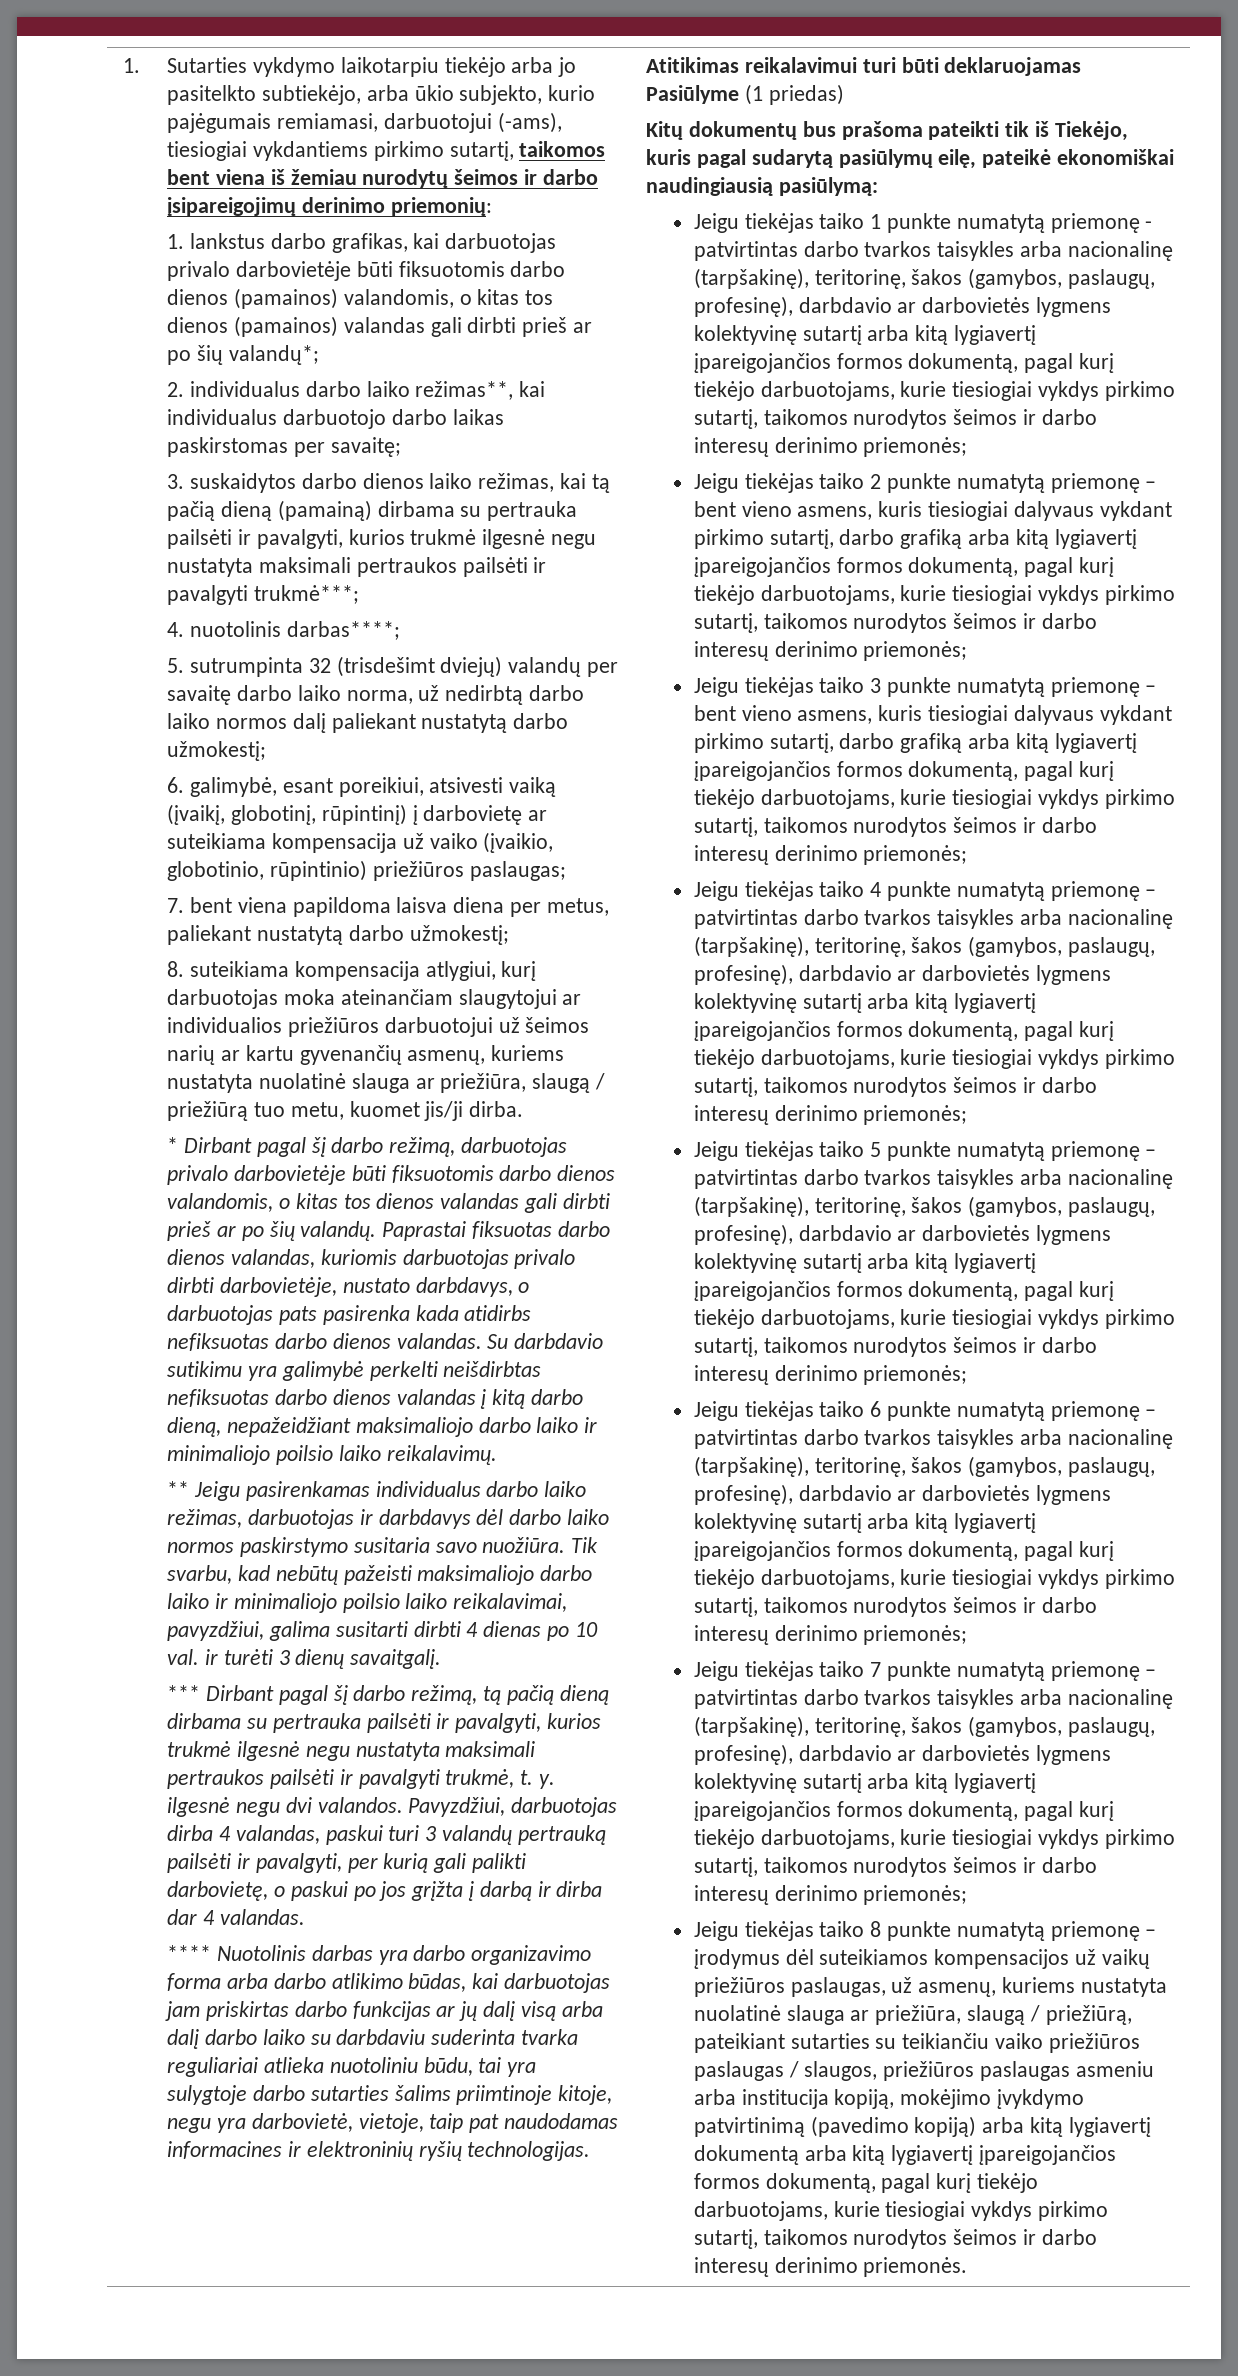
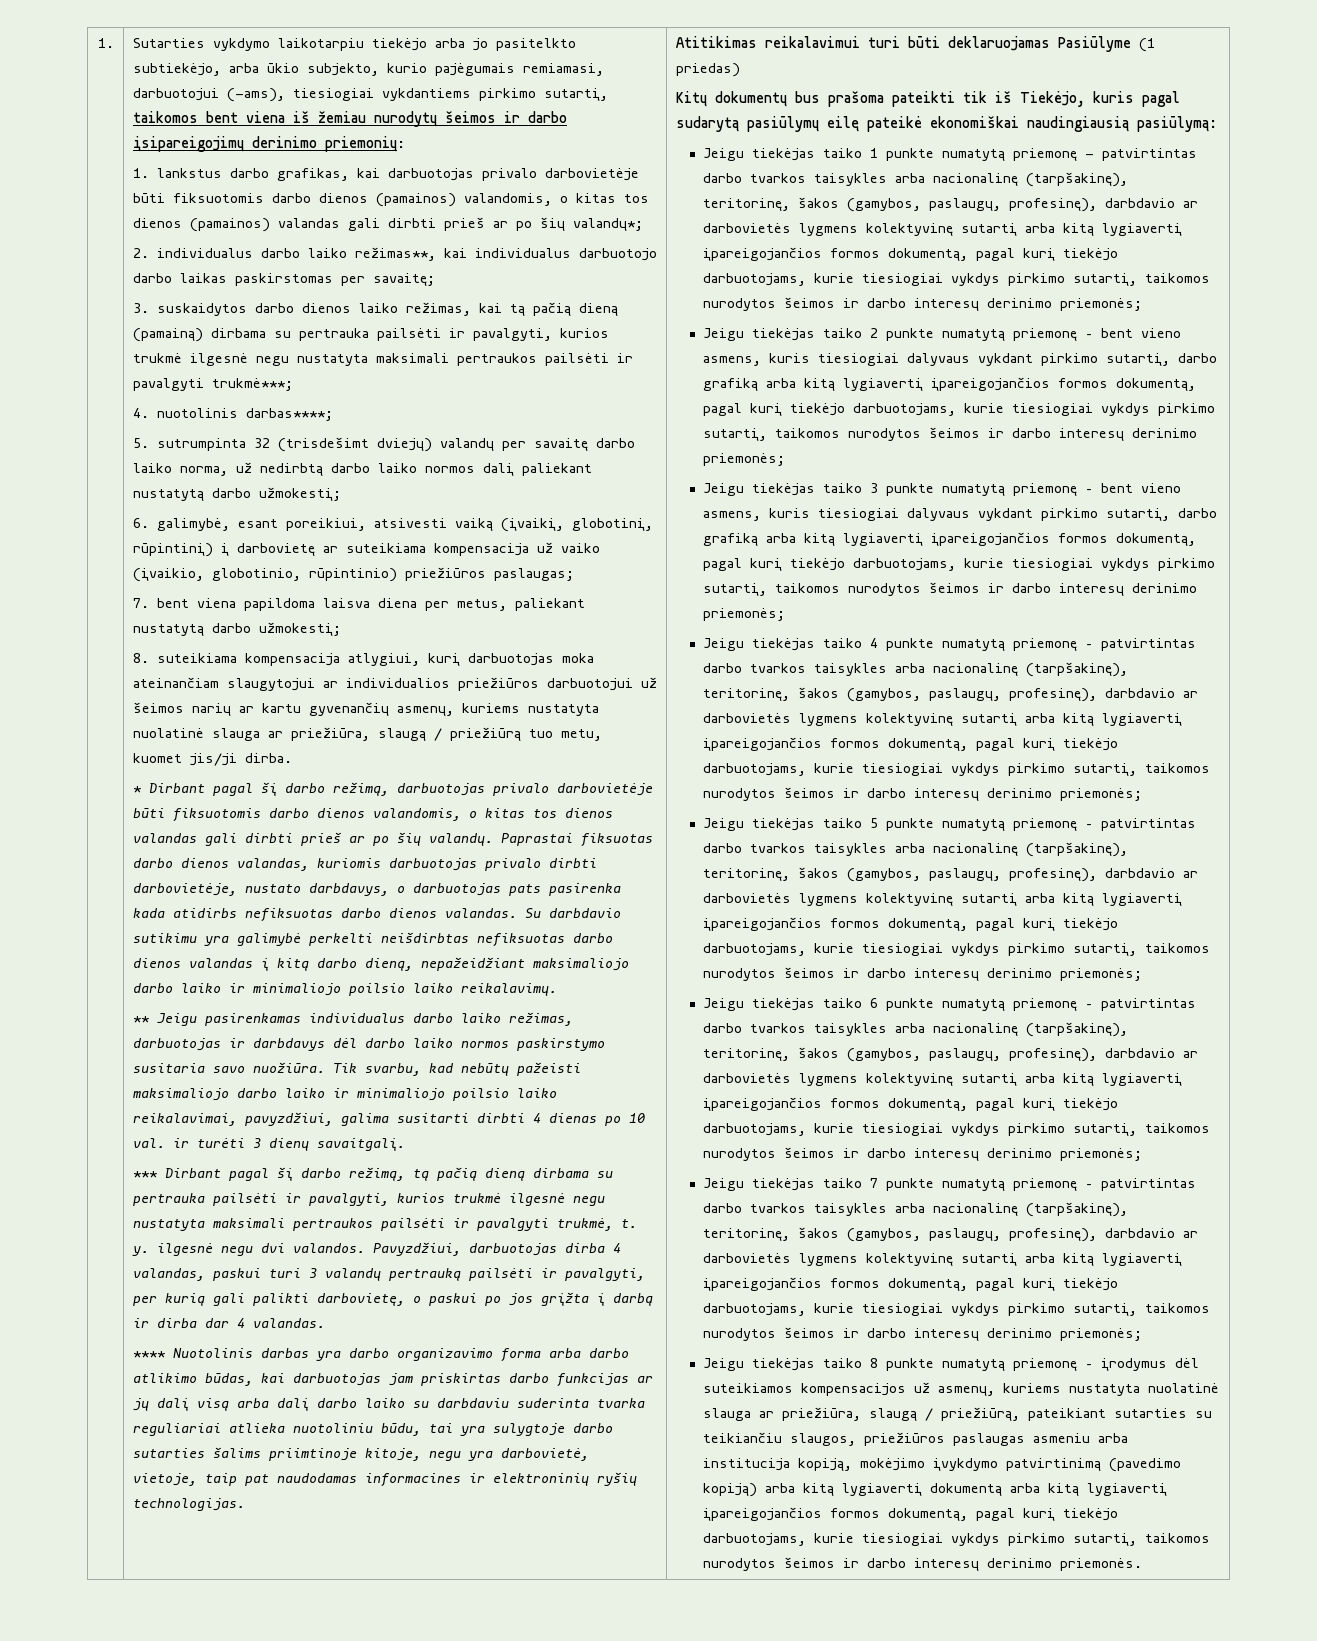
[938,149,977,169] eilę, -> [826,116,859,132] eilę
[1101,1949,1150,1969] [693,1977,913,1997] vaikų priežiūros paslaugas, už -> (931, 1387) none
[994,2033,1140,2053] [693,2061,799,2081] vaiko priežiūros paslaugas / -> (783, 1437) none

